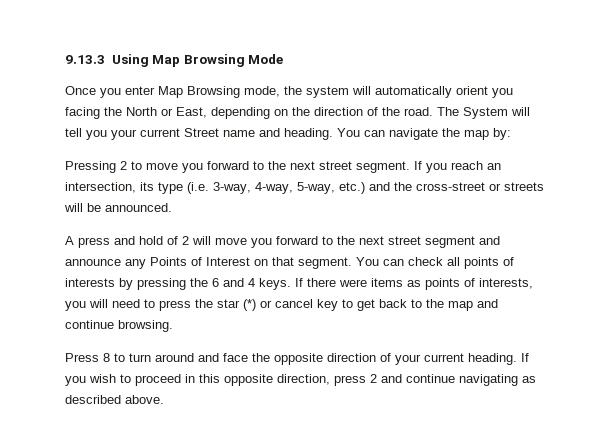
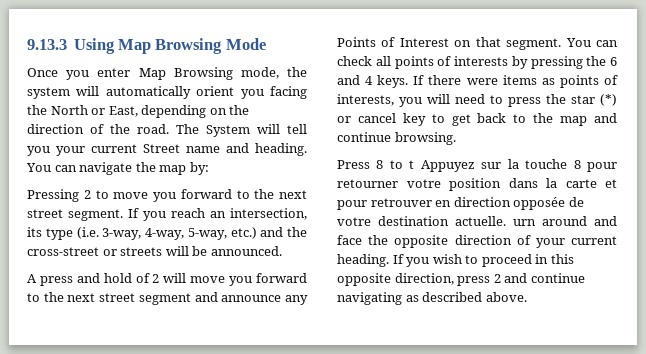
[129,353,151,362] turn -> [409,159,617,172] [337,178,617,191] [337,197,584,210] [337,216,536,226] t Appuyez sur la touche 8 pour retourner votre position dans la carte et pour retrouver en direction opposée de votre destination actuelle. urn

